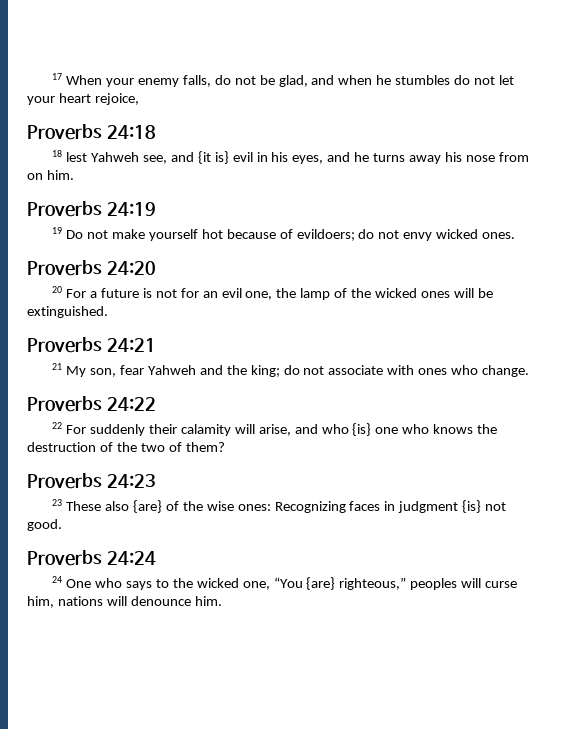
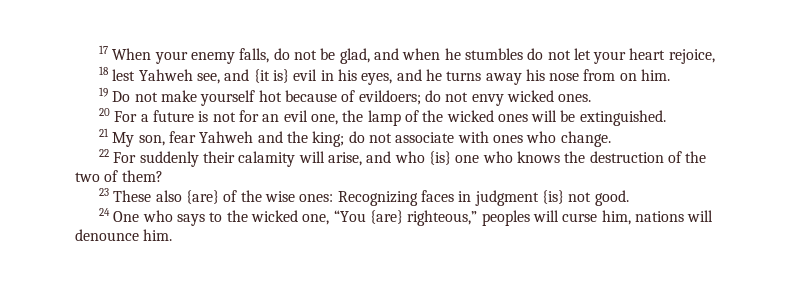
[27,124,156,140] // Proverbs 24:18 -> (715, 56) none
[27,201,156,217] // Proverbs 24:19 -> (671, 75) none
[27,260,156,276] // Proverbs 24:20 -> (592, 98) none
[27,337,156,353] // Proverbs 24:21 -> (666, 118) none
[27,396,156,412] // Proverbs 24:22 -> (611, 139) none
[27,473,156,489] // Proverbs 24:23 -> (163, 176) none
[27,550,156,566] // Proverbs 24:24 -> (629, 198) none

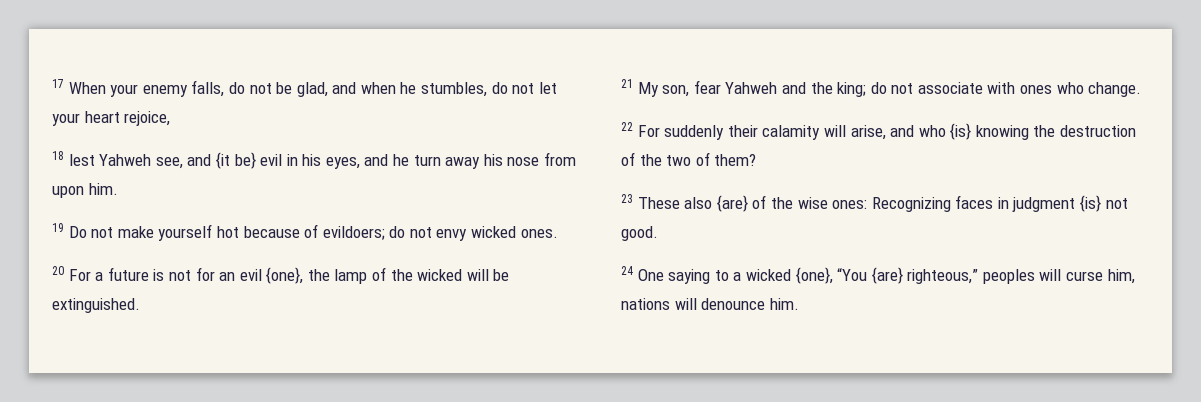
[464,48,523,60] stumbles -> [421,82,488,97] stumbles,
[272,69,289,83] is} -> [234,152,256,169] be}
[446,71,482,81] turns -> [413,155,441,166] turn
[619,73,637,81] on -> [52,186,84,198] upon
[310,114,338,125] one, -> [266,267,304,284] {one},
[497,114,528,122] ones -> (463, 275) none
[455,151,560,163] one who knows -> [975,125,1029,140] knowing
[142,210,330,226] who says to the wicked one, -> [668,267,833,284] saying to a wicked {one},

